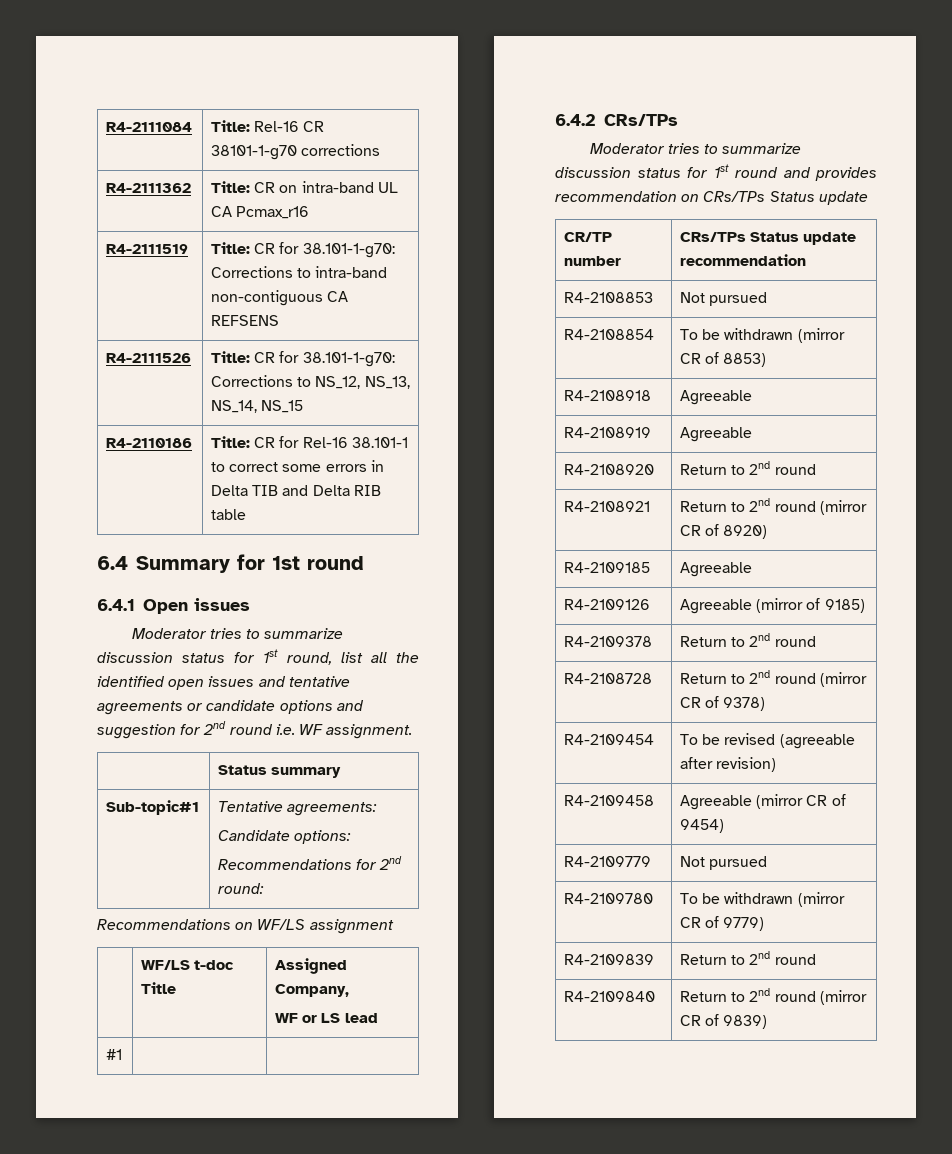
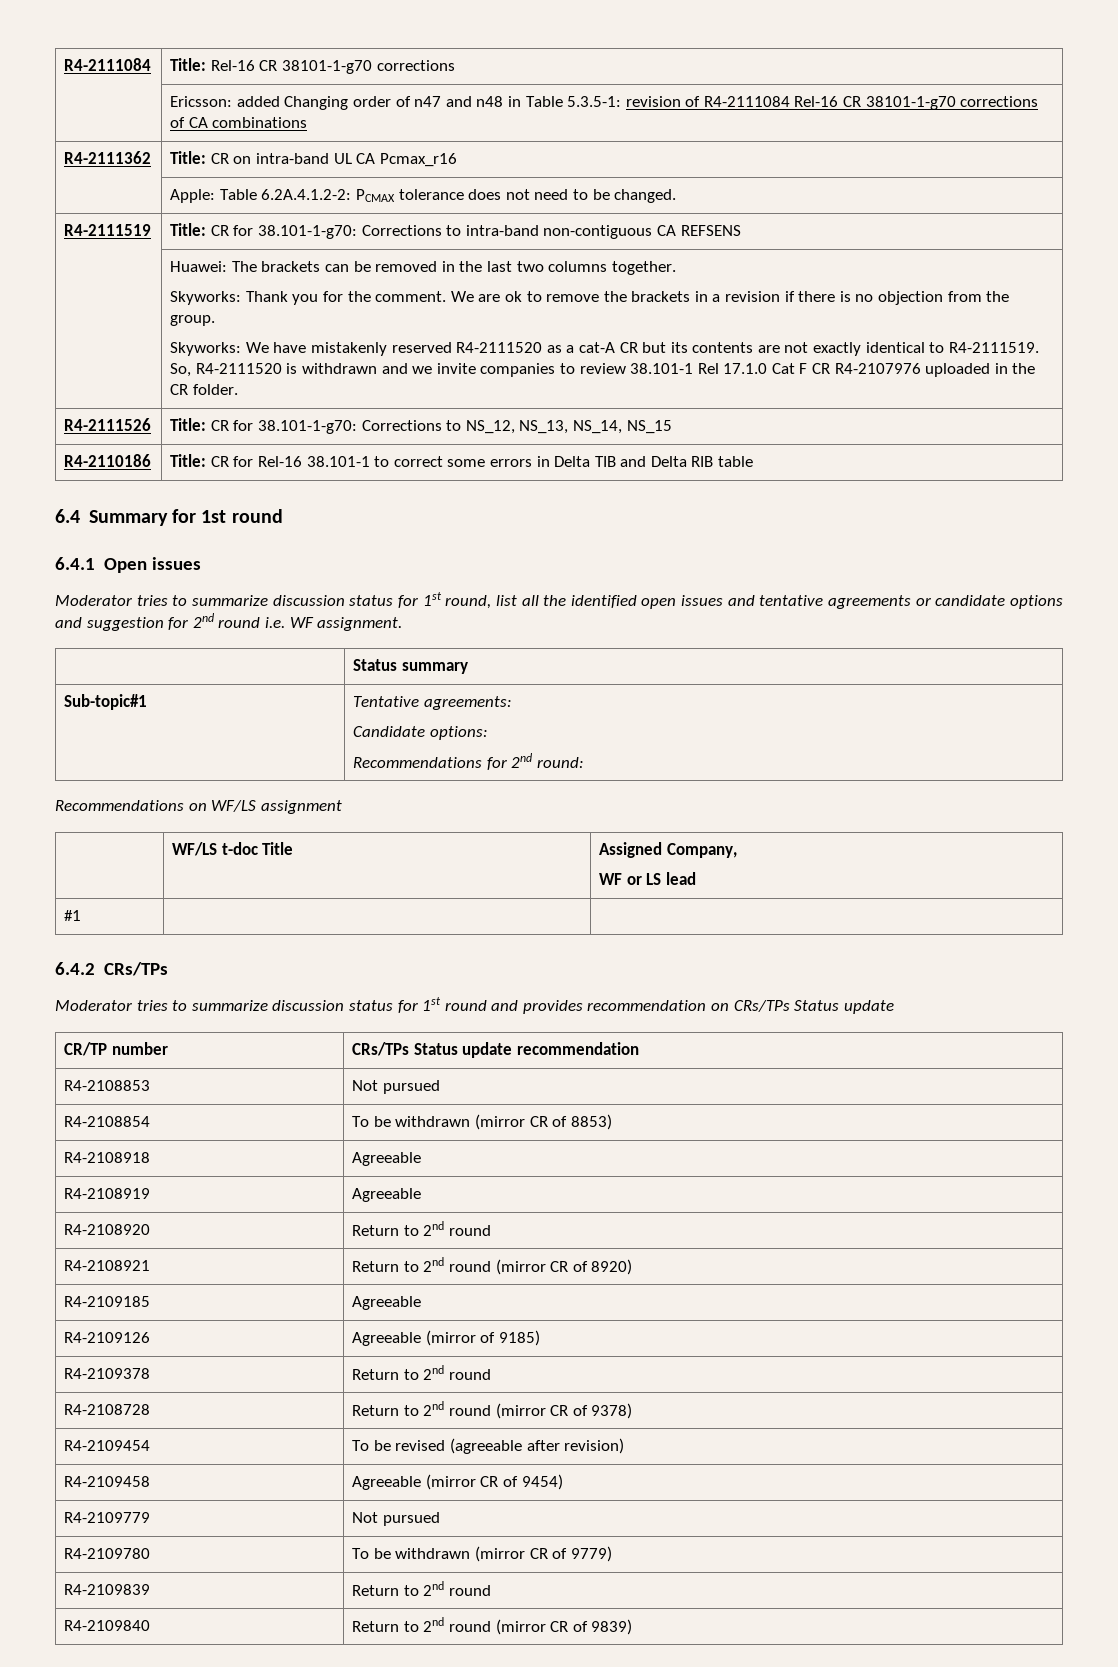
(381, 150) none -> [170,96,1039,110] [170,117,308,128] // | Ericsson: added Changing order of n47 and n48 in Table 5.3.5-1: revision of R4-2111084 Rel-16 CR 38101-1-g70 corrections of CA combinations
(310, 212) none -> [170,189,677,203] // | Apple: Table 6.2A.4.1.2-2: PCMAX tolerance does not need to be changed.
(280, 320) none -> [170,261,676,275] [170,291,1010,305] [170,315,216,326] [170,342,1039,356] [170,363,1036,377] [170,384,238,395] // | Huawei: The brackets can be removed in the last two columns together. // Skyworks: Thank you for the comment. We are ok to remove the brackets in a revision if there is no objection from the group. // Skyworks: We have mistakenly reserved R4-2111520 as a cat-A CR but its contents are not exactly identical to R4-2111519. So, R4-2111520 is withdrawn and we invite companies to review 38.101-1 Rel 17.1.0 Cat F CR R4-2107976 uploaded in the CR folder.

